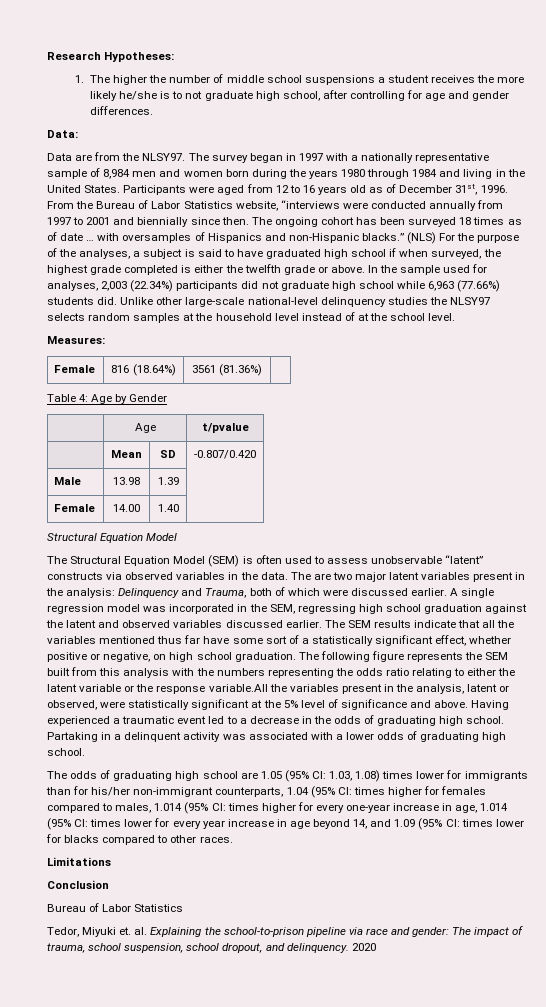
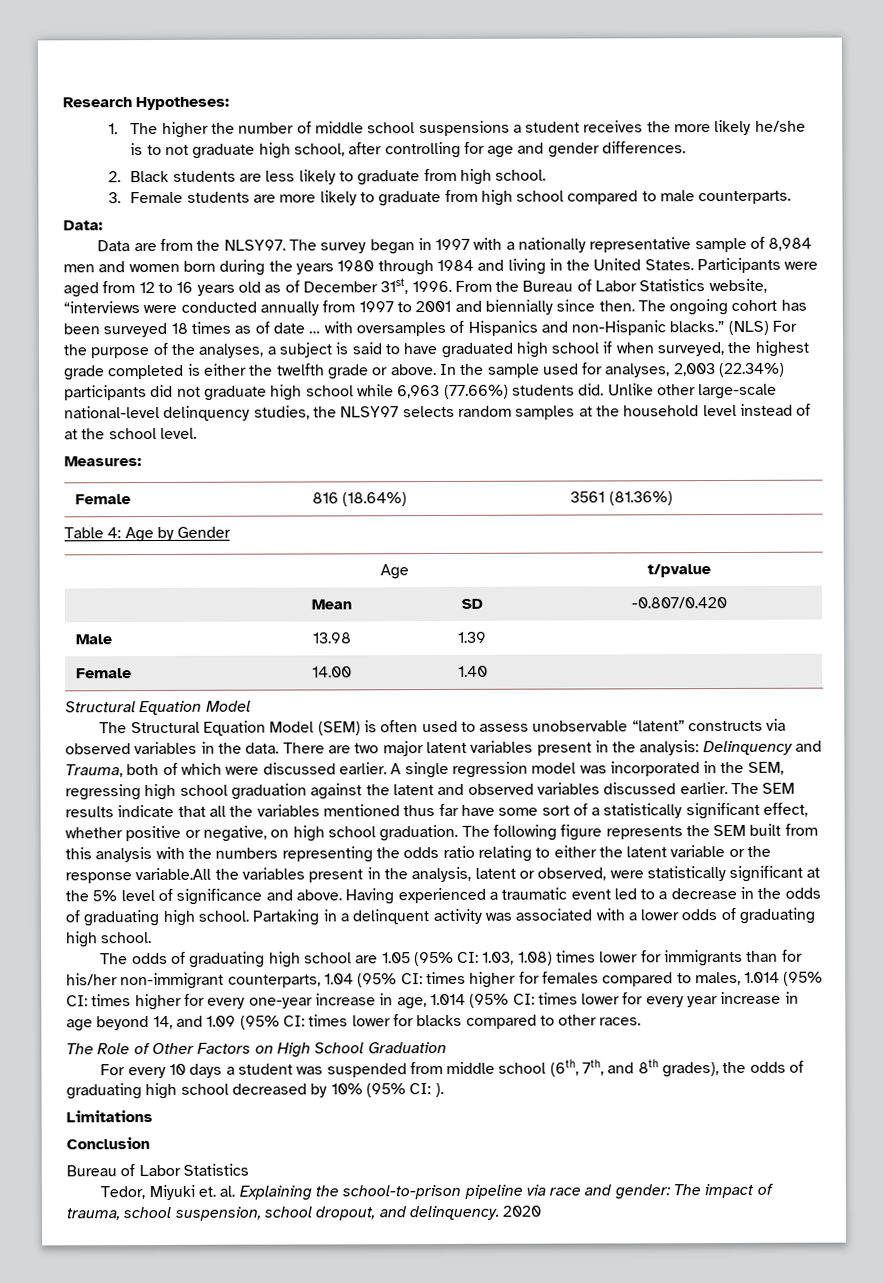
(154, 110) none -> [107,168,547,186] [107,189,792,207] // 2. Black students are less likely to graduate from high school. // 3. Female students are more likely to graduate from high school compared to male counterparts.
[387,297,428,305] studies -> [253,405,310,420] studies,
[290,572,311,580] The -> [282,742,325,754] There
(233, 839) none -> [66,1041,447,1058] [100,1059,805,1079] [66,1082,444,1100] // The Role of Other Factors on High School Graduation // For every 10 days a student was suspended from middle school (6th, 7th, and 8th grades), the odds of graduating high school decreased by 10% (95% CI: ).

